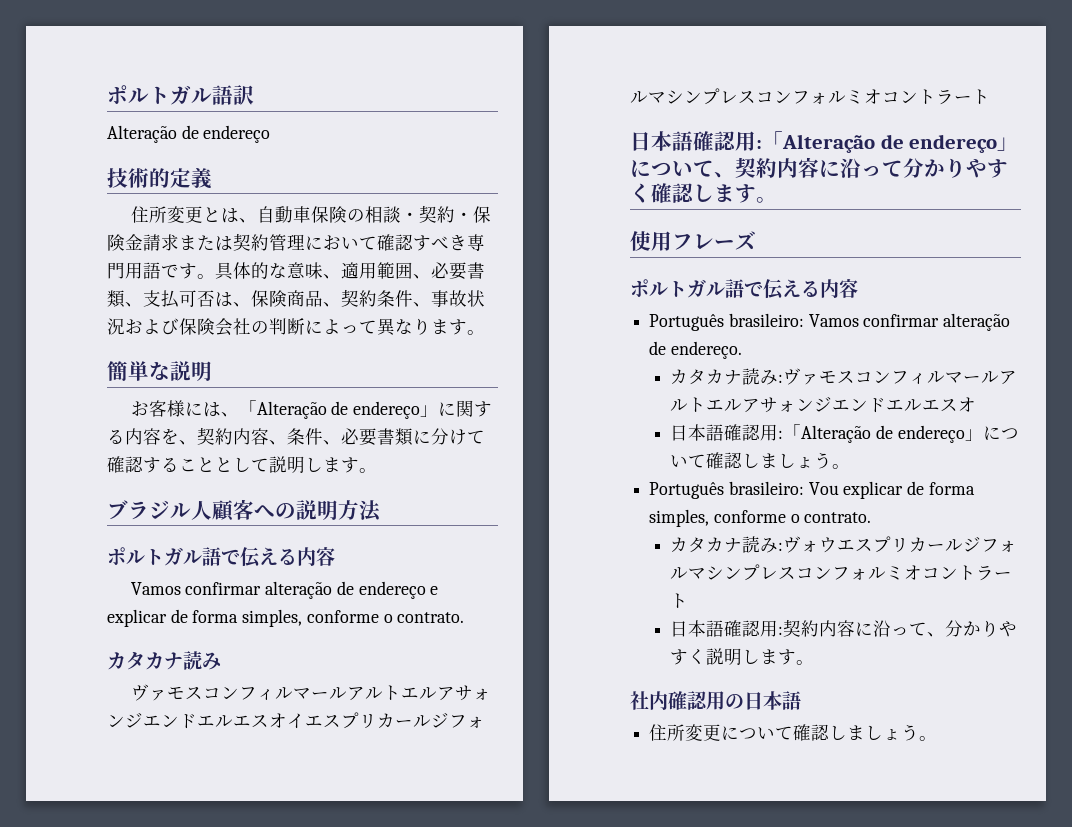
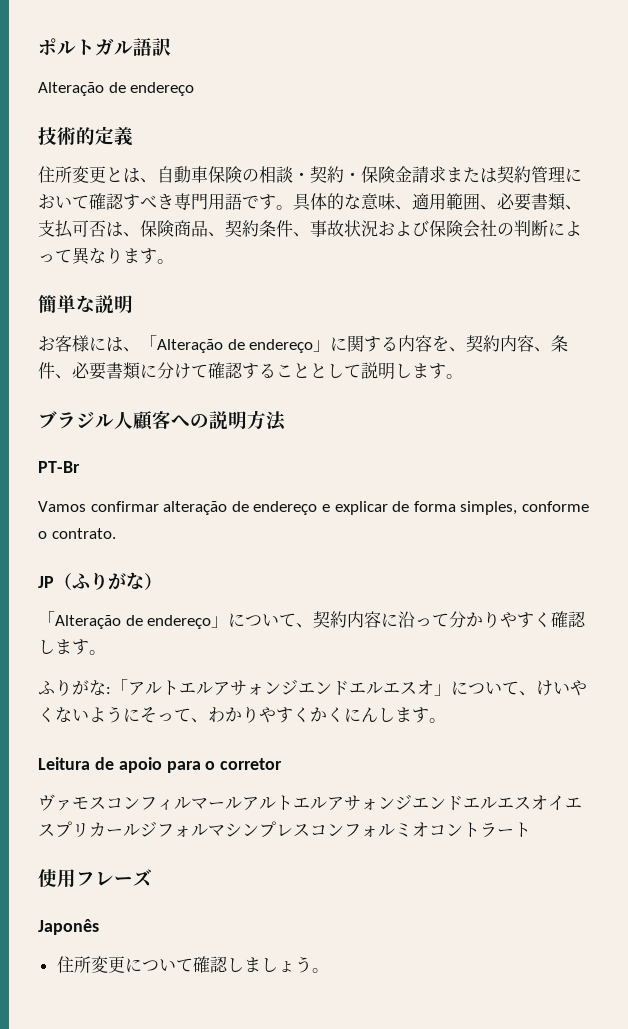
[107,547,335,568] ポルトガル語で伝える内容 -> [38,461,80,473] PT-Br
[107,651,221,670] カタカナ読み -> [38,572,162,590] [38,611,587,629] [38,639,106,655] [38,679,587,696] [38,706,446,723] [38,757,283,773] JP（ふりがな） // 「Alteração de endereço」について、契約内容に沿って分かりやすく確認します。 // ふりがな:「アルトエルアサォンジエンドエルエスオ」について、けいやくないようにそって、わかりやすくかくにんします。 // Leitura de apoio para o corretor
[630,131,1019,153] [630,157,1008,178] [630,183,777,203] [630,231,756,251] [630,279,858,300] [649,313,1011,331] [649,341,742,359] [670,368,1018,385] [670,396,977,413] [670,424,1019,443] [670,452,851,469] [649,481,975,499] [649,509,872,527] [670,536,1018,553] [670,564,1013,581] [670,593,689,609] [670,619,1018,637] [670,648,815,666] [630,691,801,710] 日本語確認用:「Alteração de endereço」について、契約内容に沿って分かりやすく確認します。 // 使用フレーズ // ポルトガル語で伝える内容 // Português brasileiro: Vamos confirmar alteração de endereço. // カタカナ読み:ヴァモスコンフィルマールアルトエルアサォンジエンドエルエスオ // 日本語確認用:「Alteração de endereço」について確認しましょう。 // Português brasileiro: Vou explicar de forma simples, conforme o contrato. // カタカナ読み:ヴォウエスプリカールジフォルマシンプレスコンフォルミオコントラート // 日本語確認用:契約内容に沿って、分かりやすく説明します。 // 社内確認用の日本語 -> [38,869,152,888] [38,919,99,935] 使用フレーズ // Japonês

